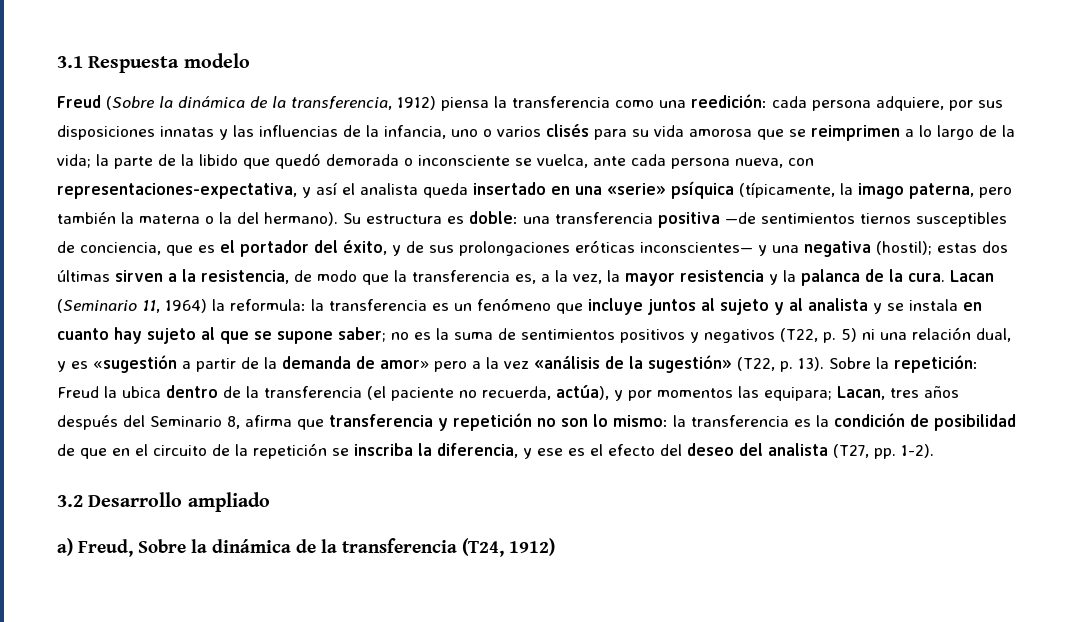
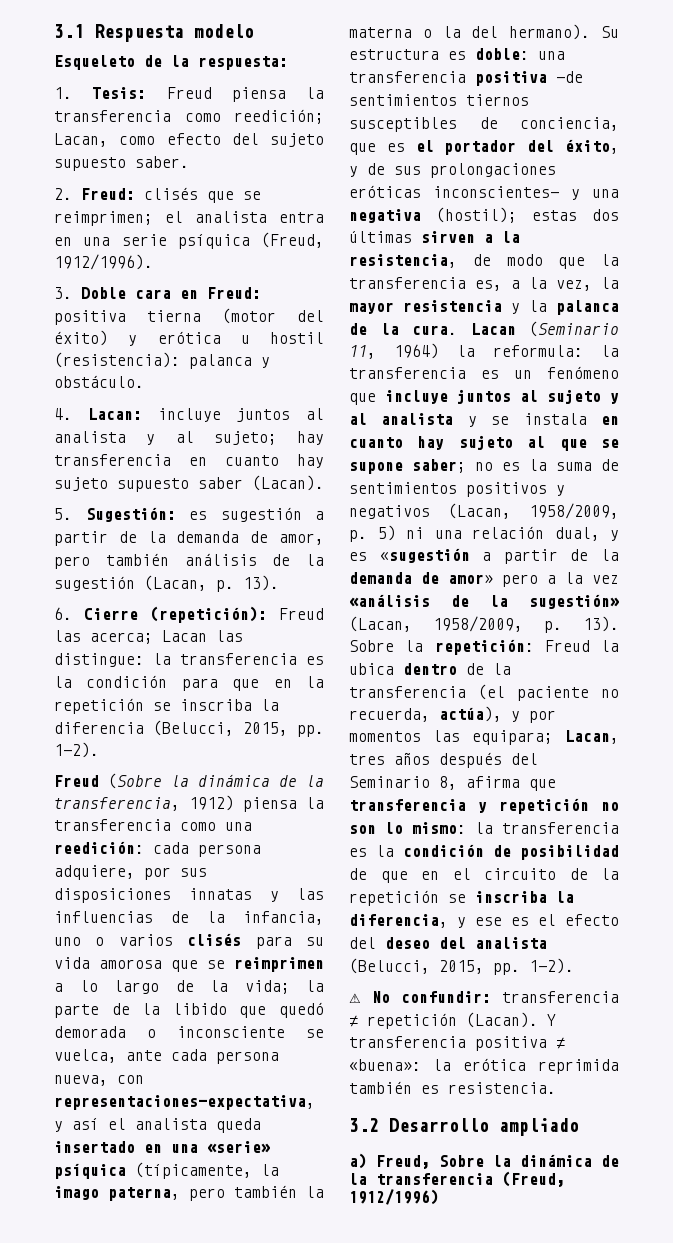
(250, 60) none -> [54,55,288,70] [54,87,324,102] [54,109,324,124] [54,133,324,147] [54,156,189,171] [54,187,261,203] [54,211,324,226] [54,232,324,249] [54,254,153,270] [54,287,261,299] [54,308,324,325] [54,330,324,346] [54,352,270,369] [54,375,144,388] [54,408,324,422] [54,431,324,445] [54,454,324,468] [54,475,324,492] [54,507,324,522] [54,531,324,546] [54,553,324,569] [54,575,279,592] [54,606,324,623] [54,630,243,644] [54,653,324,667] [54,675,324,691] [54,698,279,714] [54,720,324,737] [54,742,99,758] // Esqueleto de la respuesta: // 1. Tesis: Freud piensa la transferencia como reedición; Lacan, como efecto del sujeto supuesto saber. // 2. Freud: clisés que se reimprimen; el analista entra en una serie psíquica (Freud, 1912/1996). // 3. Doble cara en Freud: positiva tierna (motor del éxito) y erótica u hostil (resistencia): palanca y obstáculo. // 4. Lacan: incluye juntos al analista y al sujeto; hay transferencia en cuanto hay sujeto supuesto saber (Lacan). // 5. Sugestión: es sugestión a partir de la demanda de amor, pero también análisis de la sugestión (Lacan, p. 13). // 6. Cierre (repetición): Freud las acerca; Lacan las distingue: la transferencia es la condición para que en la repetición se inscriba la diferencia (Belucci, 2015, pp. 1-2).
[780,328,818,342] (T22, -> [448,503,619,519] (Lacan, 1958/2009,
[737,357,775,371] (T22, -> [349,616,523,632] (Lacan, 1958/2009,
[833,444,934,459] (T27, pp. 1-2). -> [349,958,574,975] [349,991,619,1003] [349,1012,556,1029] [349,1036,565,1051] [349,1058,619,1074] [349,1081,556,1094] (Belucci, 2015, pp. 1-2). // ⚠ No confundir: transferencia ≠ repetición (Lacan). Y transferencia positiva ≠ «buena»: la erótica reprimida también es resistencia.
[462,538,555,557] (T24, 1912) -> [502,1171,565,1187] [349,1189,439,1205] (Freud, 1912/1996)

